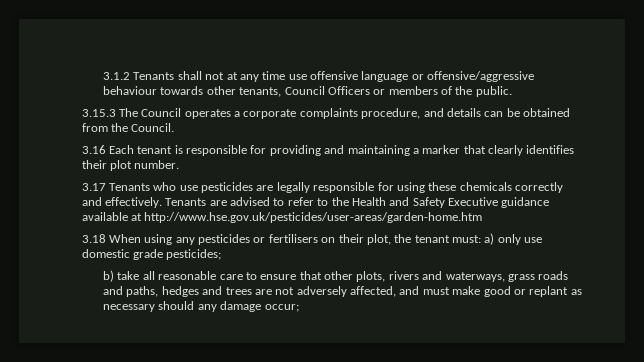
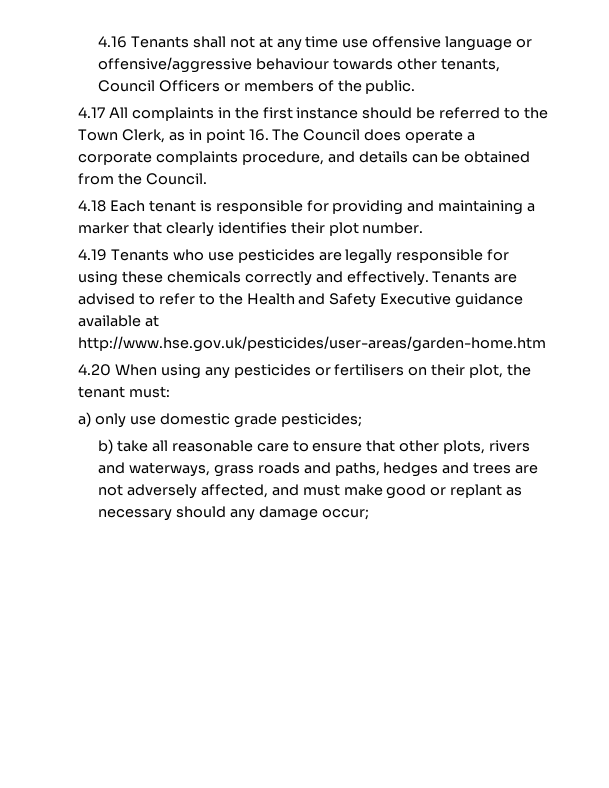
[103,72,131,80] 3.1.2 -> [97,36,127,48] 4.16
[81,108,231,119] 3.15.3 The Council operates -> [77,107,549,121] [77,129,464,143] 4.17 All complaints in the first instance should be referred to the Town Clerk, as in point 16. The Council does operate
[81,145,106,154] 3.16 -> [77,200,106,212] 4.18
[81,183,106,191] 3.17 -> [77,249,107,261] 4.19
[81,234,106,243] 3.18 -> [77,364,111,376] 4.20
(482, 239) none -> (170, 392) //

